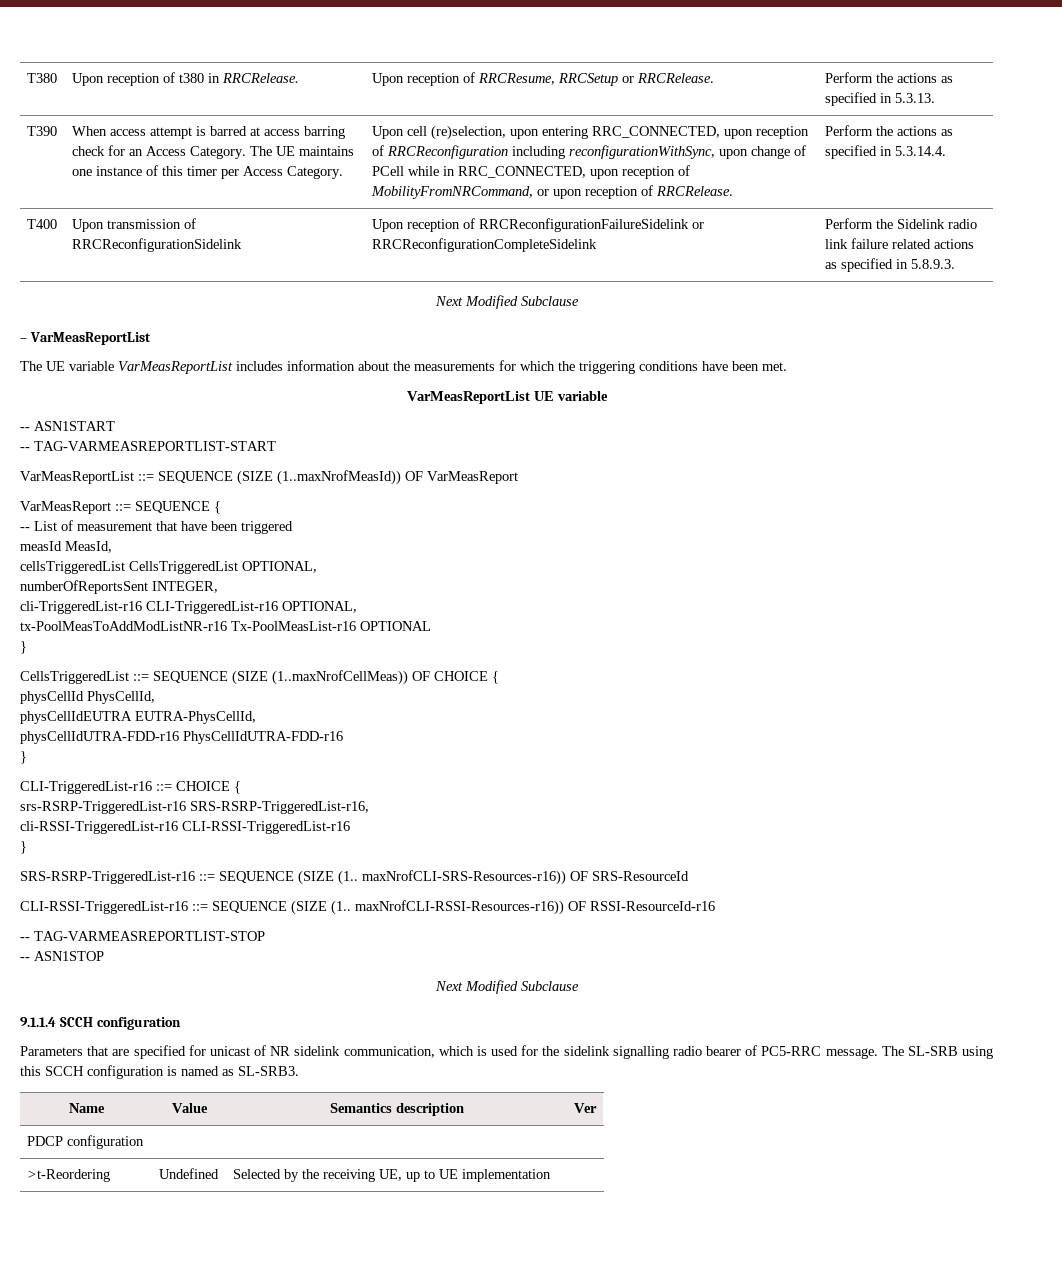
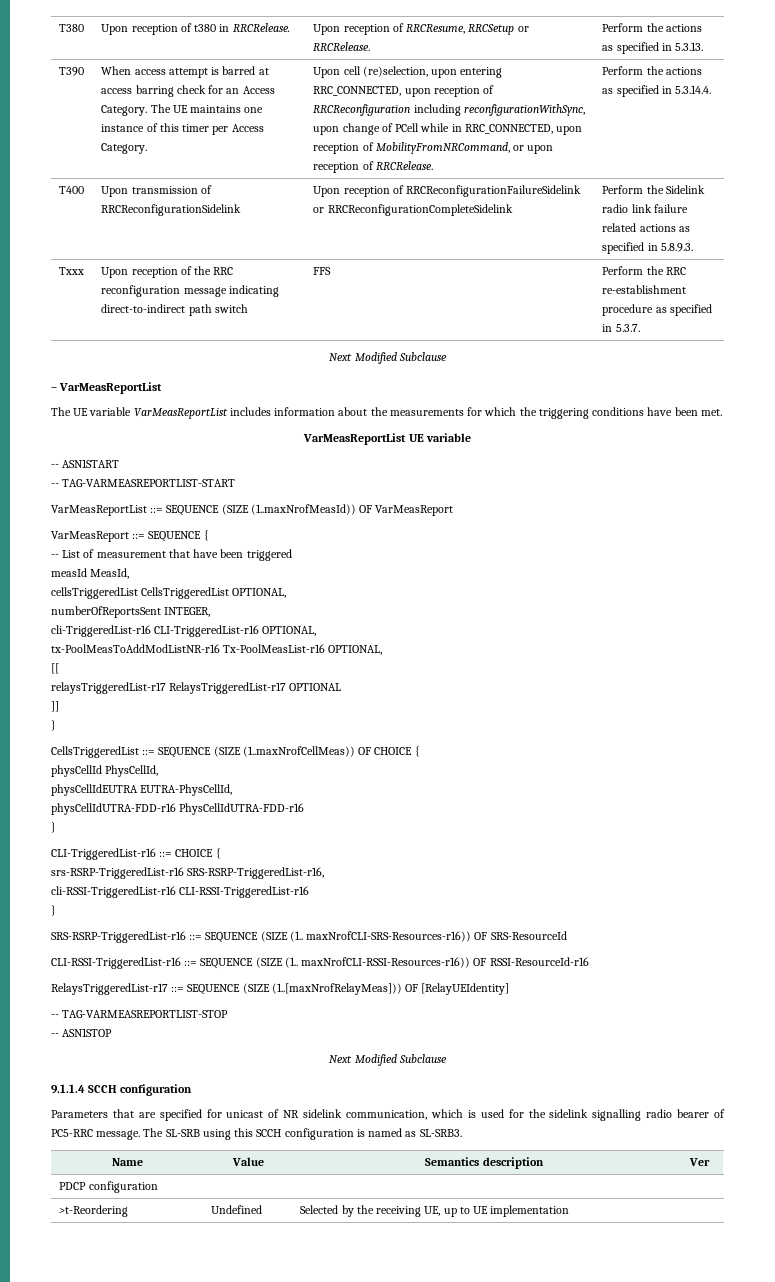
(956, 264) none -> [59,267,85,275] [101,266,234,278] [101,285,279,297] [101,304,248,316] [313,267,332,275] [602,266,686,275] [602,285,687,294] [602,304,712,316] [602,324,640,332] // Txxx | Upon reception of the RRC reconfiguration message indicating direct-to-indirect path switch | FFS | Perform the RRC re-establishment procedure as specified in 5.3.7.
(356, 626) none -> [328,645,383,655] [51,663,59,674] [51,682,287,694] OPTIONAL, // [[ // relaysTriggeredList-r17 RelaysTriggeredList-r17
(431, 626) none -> [51,701,59,712] // ]]
(715, 906) none -> [51,983,510,995] // RelaysTriggeredList-r17 ::= SEQUENCE (SIZE (1..[maxNrofRelayMeas])) OF [RelayUEIdentity]

